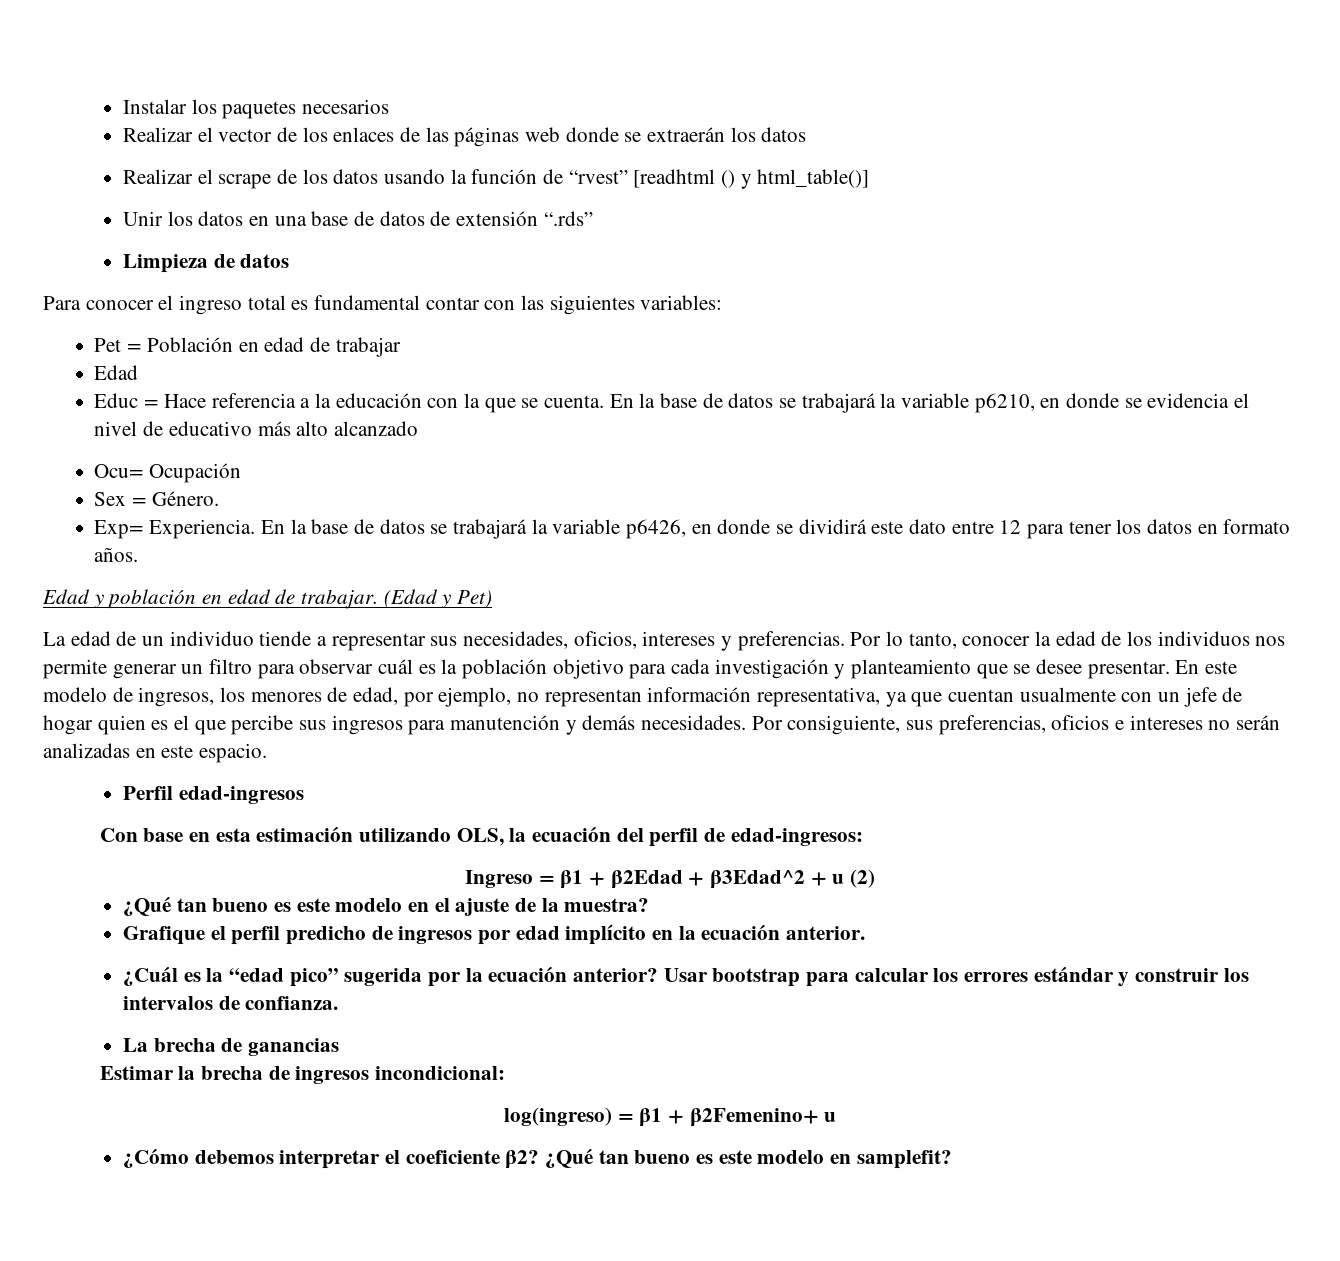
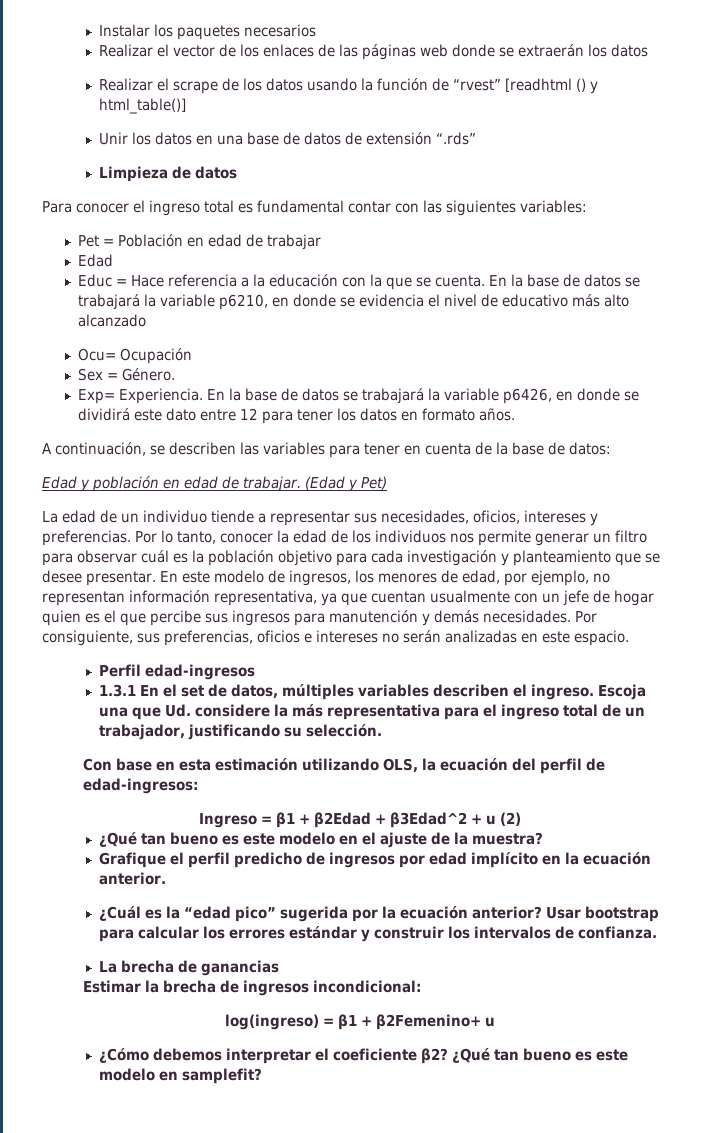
(139, 554) none -> [42,442,611,458] // A continuación, se describen las variables para tener en cuenta de la base de datos:
(304, 795) none -> [98,684,646,700] [98,704,645,720] [98,724,382,740] // 1.3.1 En el set de datos, múltiples variables describen el ingreso. Escoja una que Ud. considere la más representativa para el ingreso total de un trabajador, justificando su selección.

